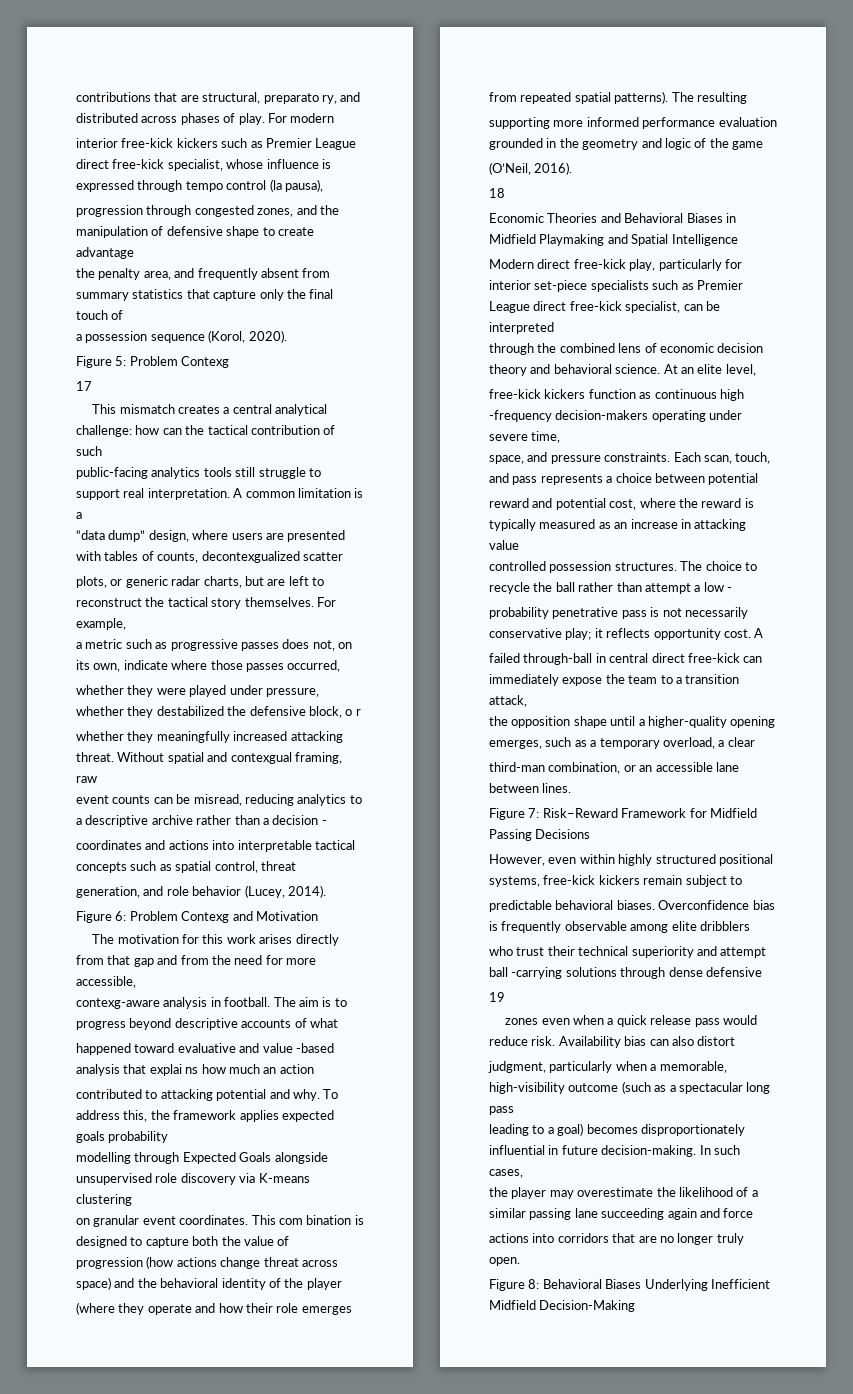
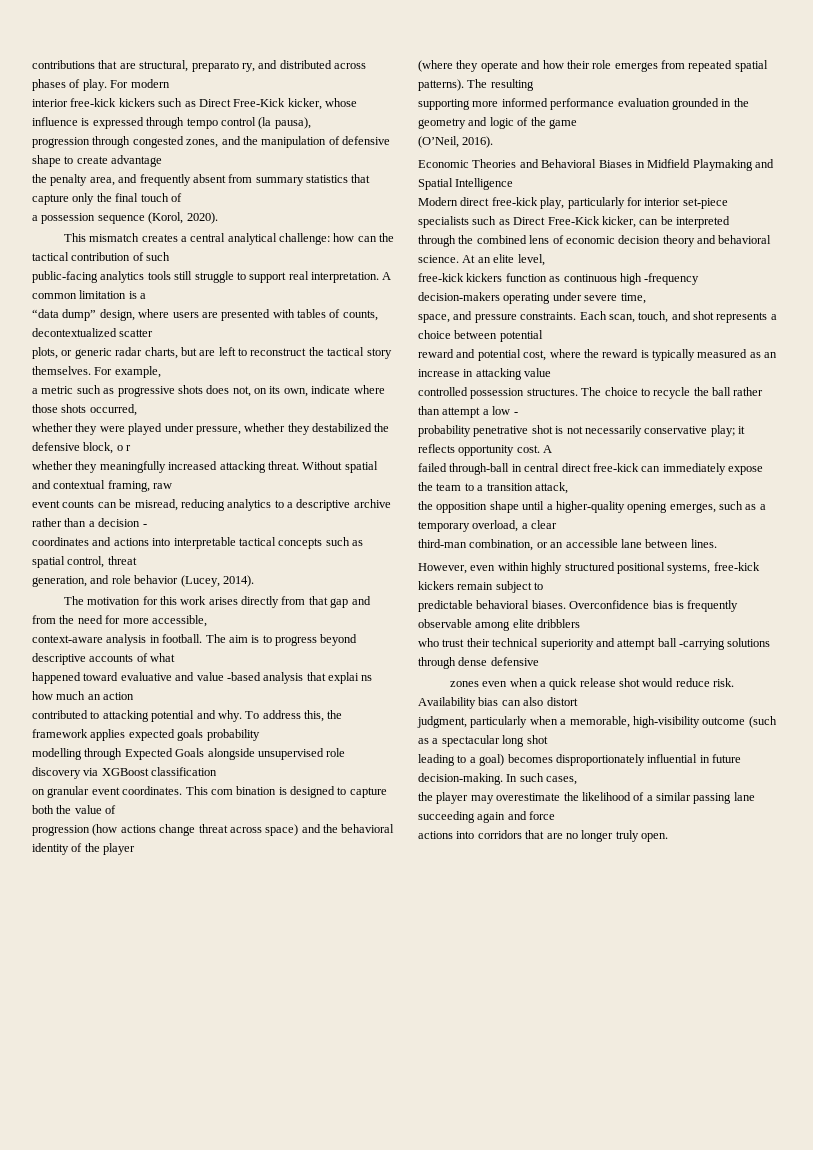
[265,138,357,150] [76,159,223,171] Premier League direct free-kick specialist, -> [198,98,322,110] Direct Free-Kick kicker,
[76,356,230,368] [76,381,92,391] // Figure 5: Problem Contexg // 17 -> (218, 218) none
[201,551,300,563] decontexgualized -> [32,328,117,337] decontextualized
[240,642,279,651] passes -> [177,385,203,394] shots
[245,663,284,672] passes -> [61,404,87,413] shots
[230,752,292,764] contexgual -> [53,480,106,489] contextual
[76,911,318,923] // Figure 6: Problem Contexg and Motivation -> (254, 581) none
[76,998,160,1009] contexg-aware -> [32,635,103,643] context-aware
[258,1173,310,1183] [76,1194,132,1206] K-means clustering -> [101,767,218,776] XGBoost classification
[489,188,505,198] // 18 -> (494, 142) none
[696,280,743,290] [489,301,681,313] Premier League direct free-kick specialist, -> [513,216,636,228] Direct Free-Kick kicker,
[512,476,538,485] pass -> [693,311,714,320] shot
[621,610,647,619] pass -> [531,425,553,434] shot
[489,808,757,820] [489,829,591,841] // Figure 7: Risk–Reward Framework for Midfield Passing Decisions -> (717, 543) none
[489,992,505,1002] // 19 -> (539, 661) none
[694,1018,720,1027] pass -> [619,678,641,687] shot
[489,1106,514,1115] pass -> [526,735,548,744] shot
[489,1279,770,1291] [489,1300,636,1312] // Figure 8: Behavioral Biases Underlying Inefficient Midfield Decision-Making -> (668, 837) none

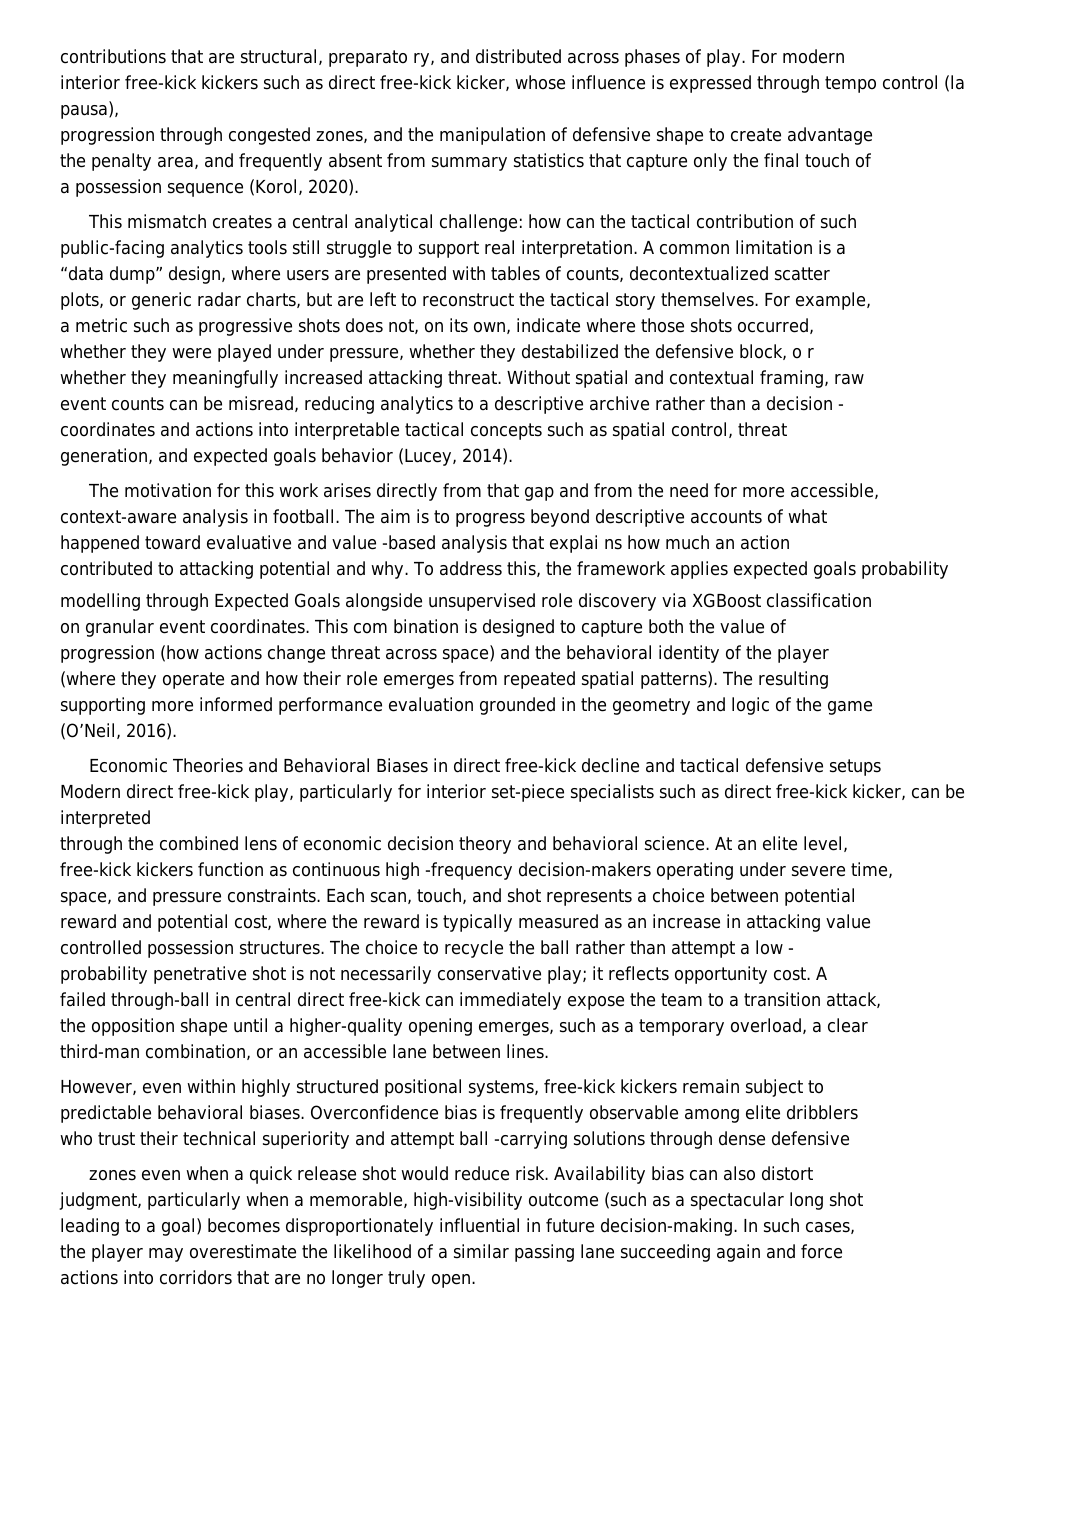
[198,98,286,107] Direct Free-Kick -> [328,75,452,90] direct free-kick
[111,575,131,584] role -> [193,448,316,466] expected goals
[647,159,774,171] [418,178,514,190] Midfield Playmaking and Spatial Intelligence -> [453,758,882,776] direct free-kick decline and tactical defensive setups
[513,216,600,225] Direct Free-Kick -> [724,784,848,799] direct free-kick

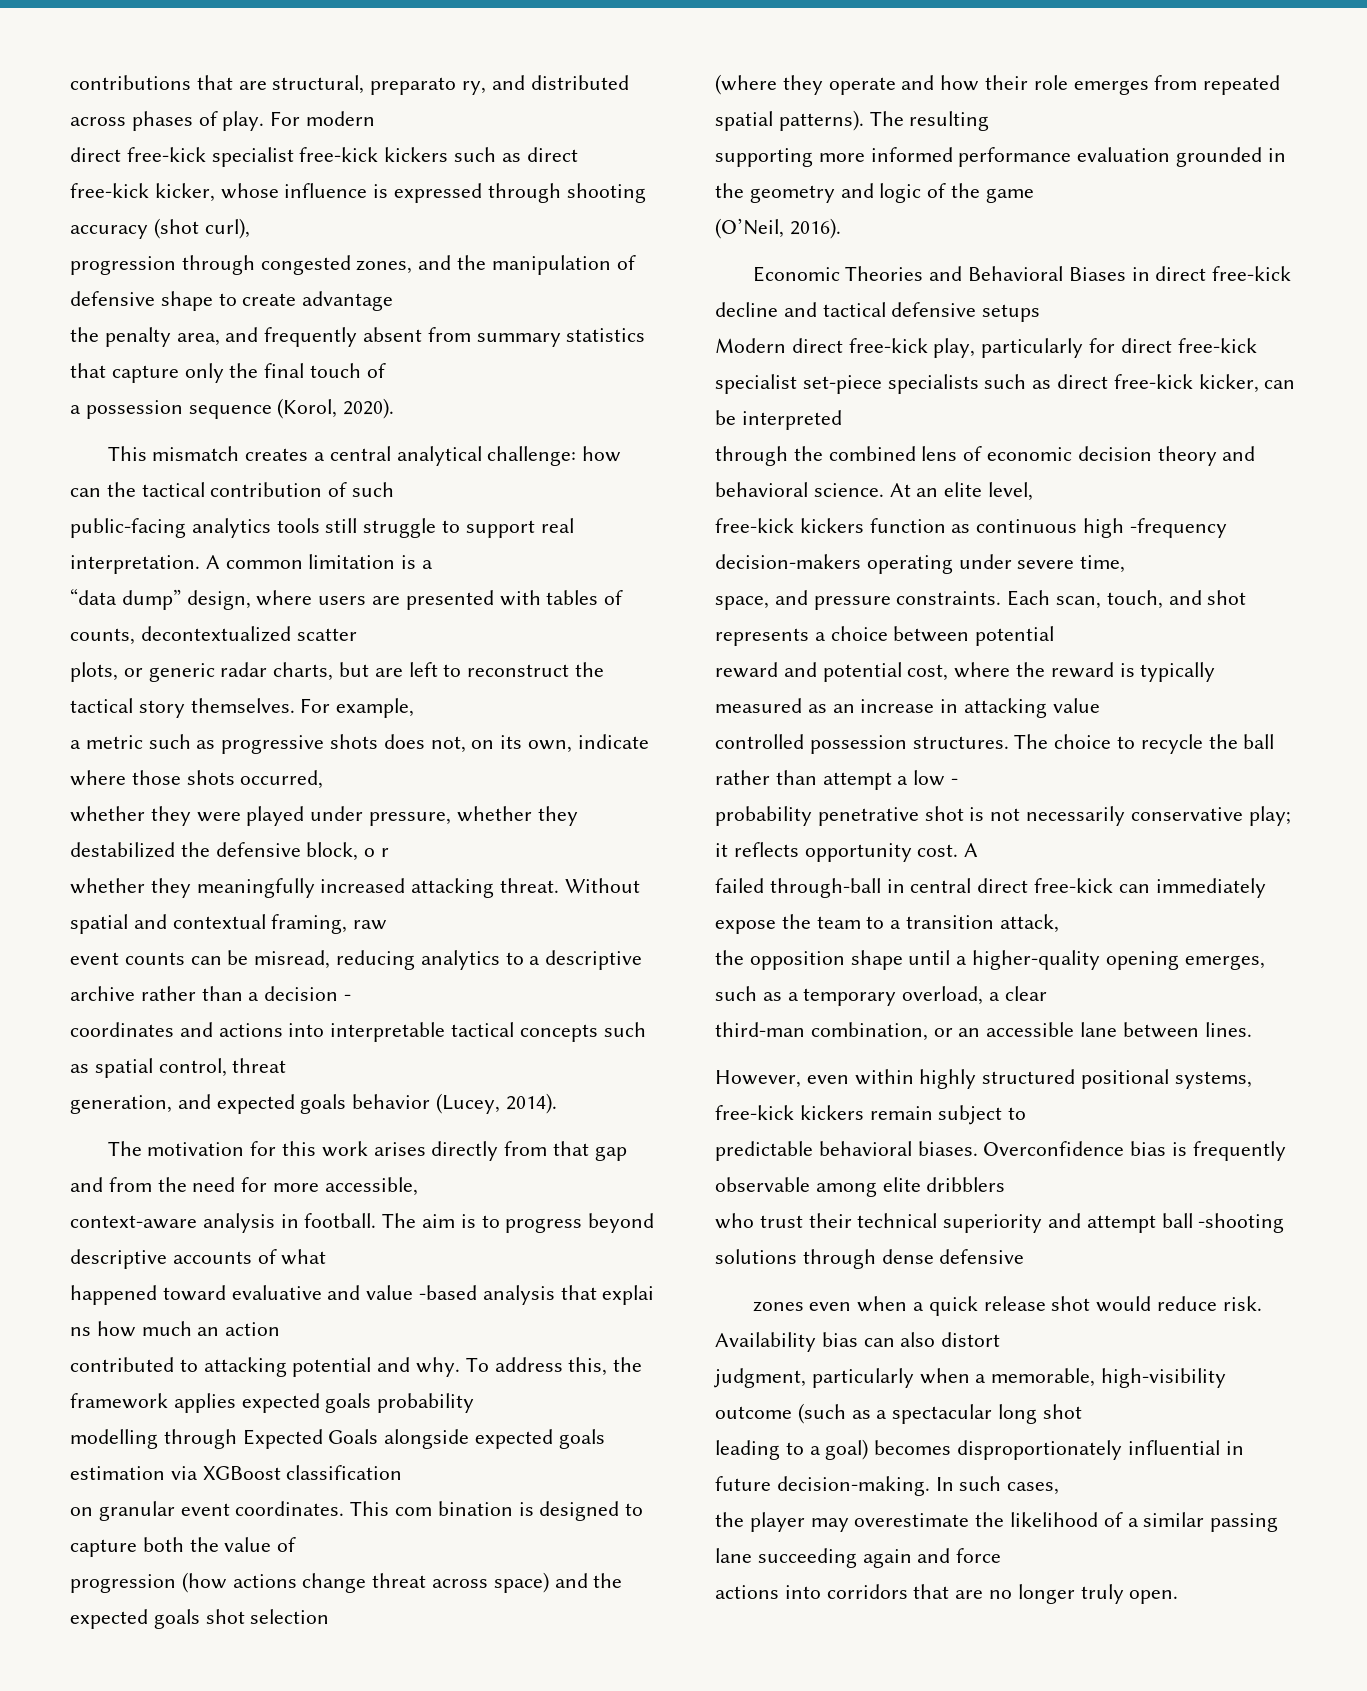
[60,75,120,90] interior -> [70,147,294,167] direct free-kick specialist
[825,75,965,93] [60,101,119,119] tempo control (la pausa), -> [566,183,646,203] [70,218,250,239] shooting accuracy (shot curl),
[428,593,657,611] unsupervised role discovery -> [475,1429,605,1449] [70,1466,165,1480] expected goals estimation
[566,645,829,663] behavioral identity of the player -> [70,1609,330,1629] expected goals shot selection
[426,784,486,799] interior -> [1120,338,1257,353] [715,374,797,394] direct free-kick specialist
[494,1131,568,1149] -carrying -> [1198,1213,1285,1233] -shooting

